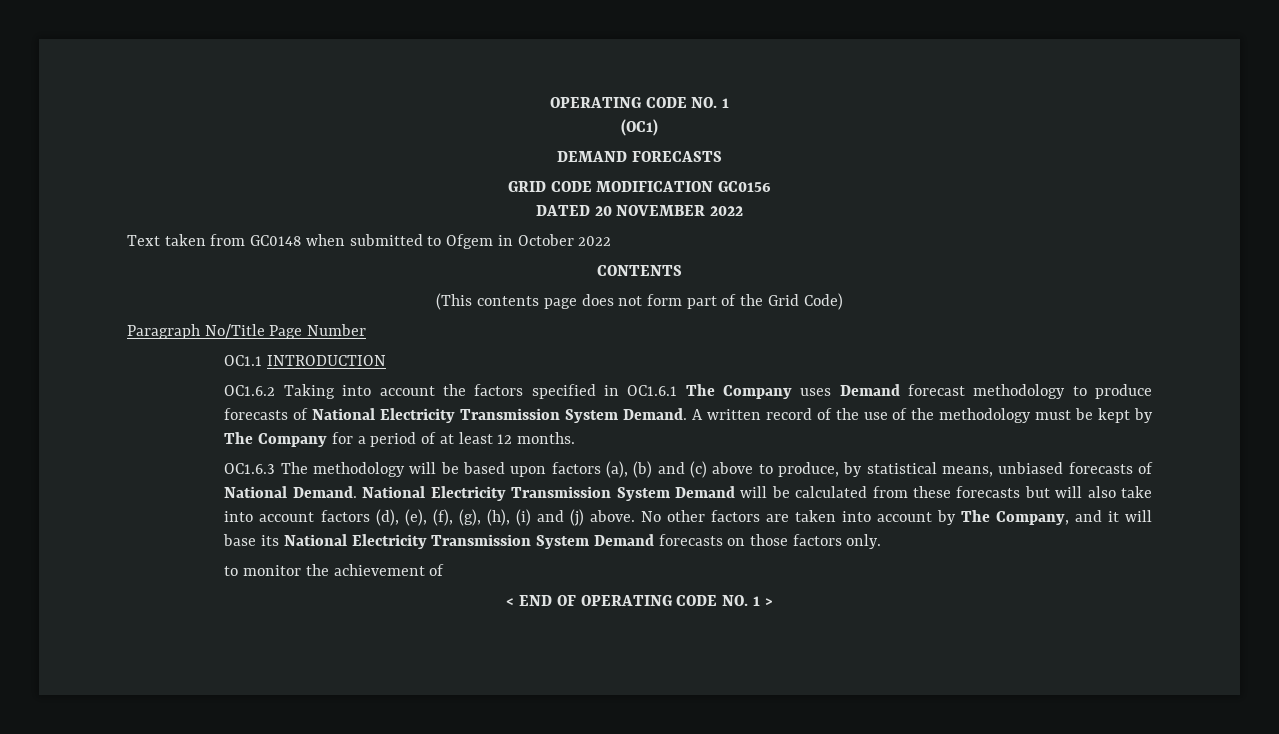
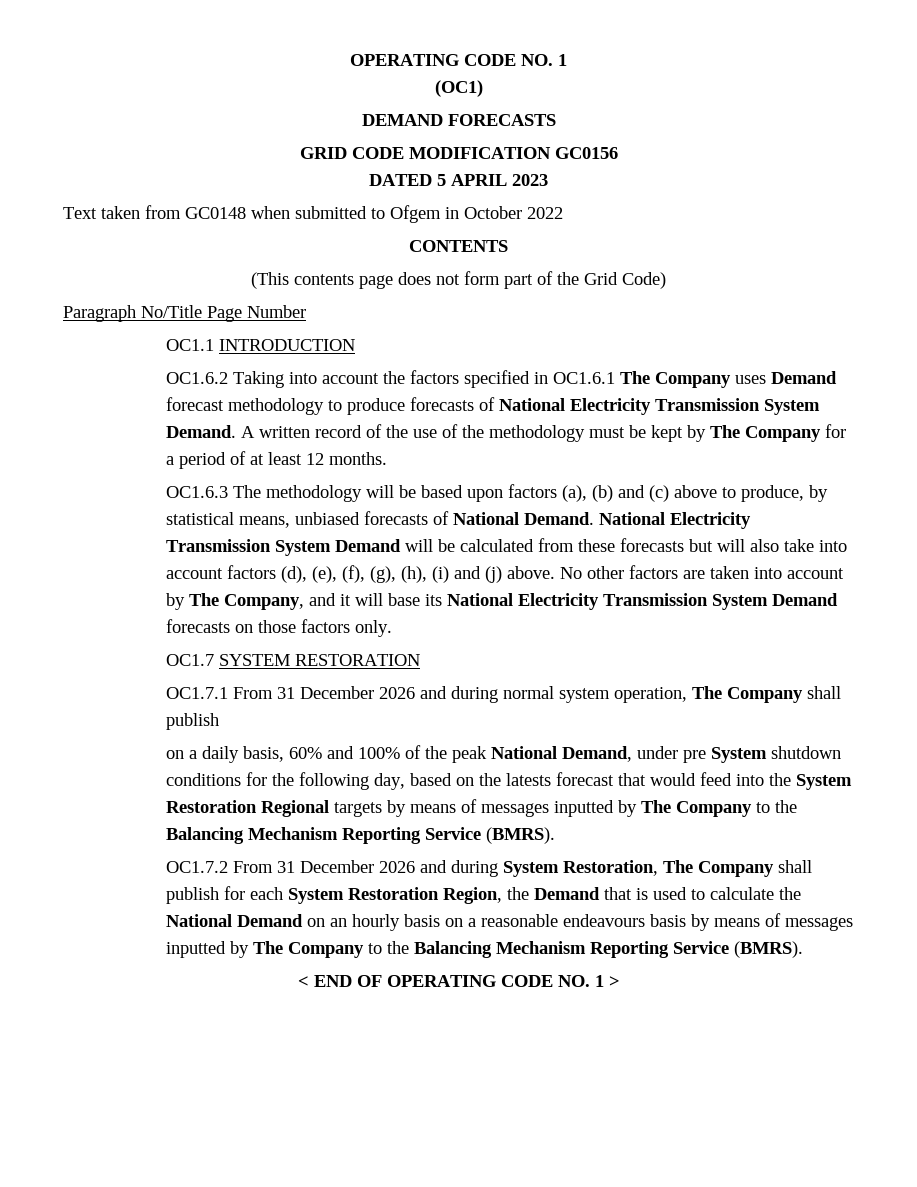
[594,205,744,216] 20 NOVEMBER 2022 -> [437,174,548,186] 5 APRIL 2023
[224,564,445,576] to monitor the achievement of -> [166,654,421,666] [166,686,842,703] [166,713,220,730] [166,745,842,763] [166,772,853,790] [166,799,798,817] [166,827,556,844] [166,860,813,877] [166,886,802,904] [166,913,854,931] [166,941,804,958] OC1.7 SYSTEM RESTORATION // OC1.7.1 From 31 December 2026 and during normal system operation, The Company shall publish // on a daily basis, 60% and 100% of the peak National Demand, under pre System shutdown conditions for the following day, based on the latests forecast that would feed into the System Restoration Regional targets by means of messages inputted by The Company to the Balancing Mechanism Reporting Service (BMRS). // OC1.7.2 From 31 December 2026 and during System Restoration, The Company shall publish for each System Restoration Region, the Demand that is used to calculate the National Demand on an hourly basis on a reasonable endeavours basis by means of messages inputted by The Company to the Balancing Mechanism Reporting Service (BMRS).

